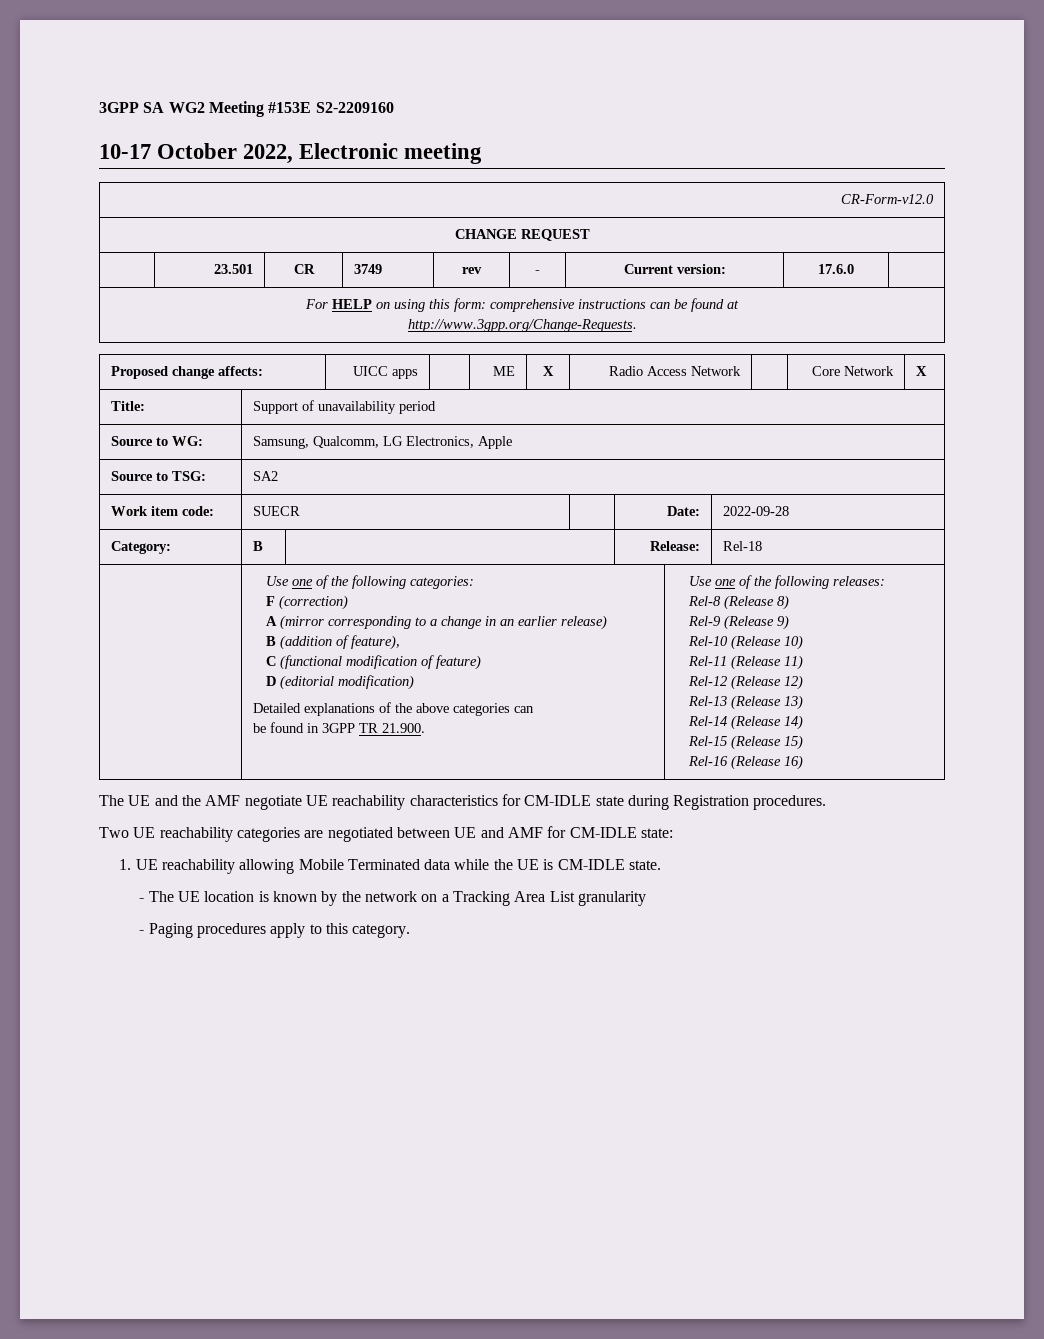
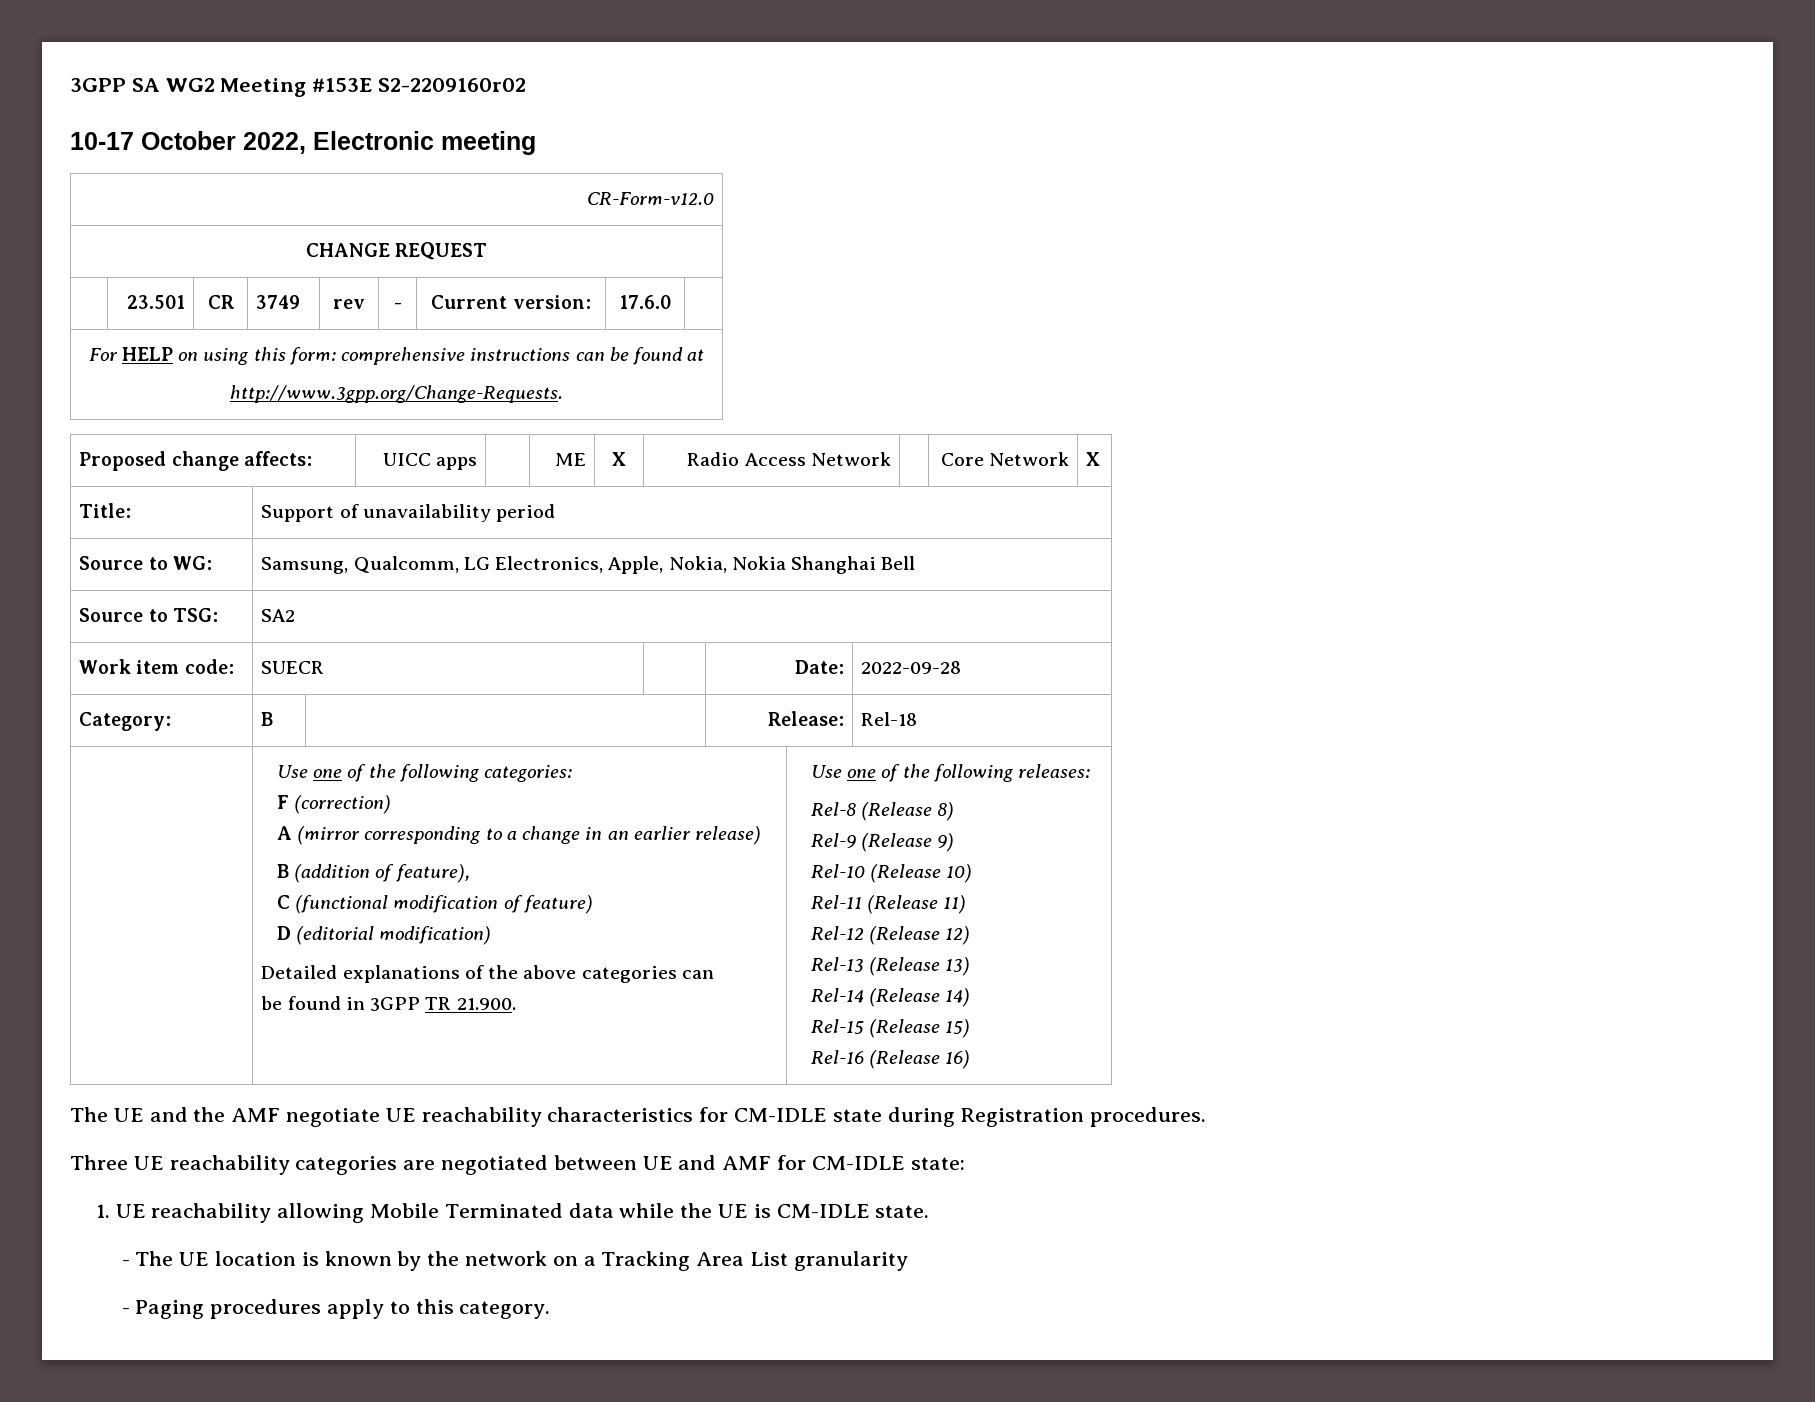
[315,102,394,113] S2-2209160 -> [378,78,527,92] S2-2209160r02
[478,436,513,449] Apple -> [608,556,916,574] Apple, Nokia, Nokia Shanghai Bell
[99,827,129,838] Two -> [70,1155,128,1170] Three

